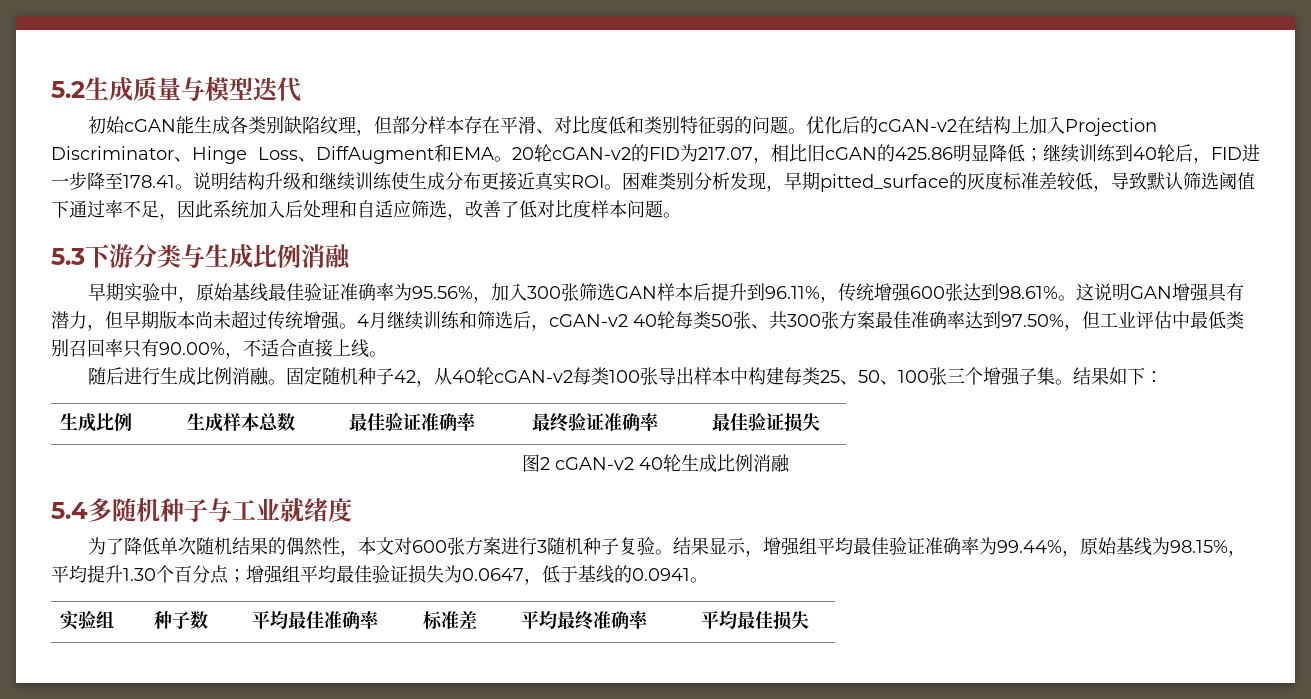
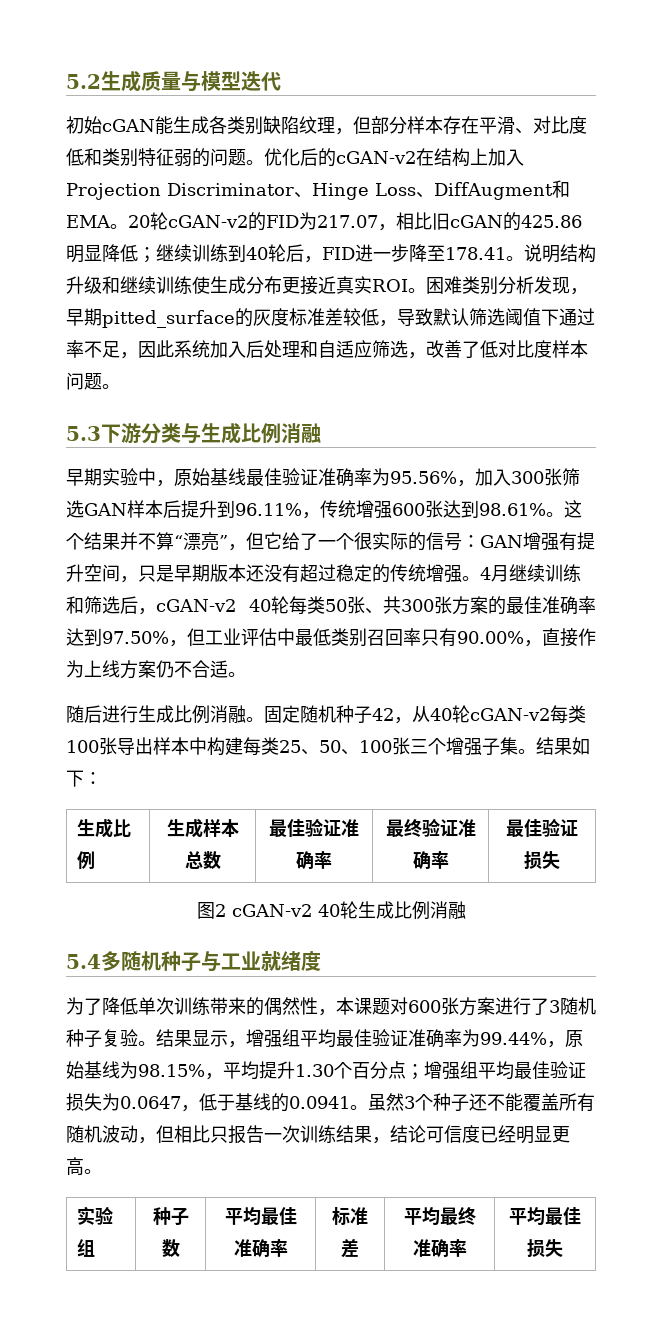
[1093,283,1244,302] [51,310,267,331] 说明GAN增强具有潜力，但早期版本尚未超过 -> [66,532,595,551] [66,564,390,583] 个结果并不算“漂亮”，但它给了一个很实际的信号：GAN增强有提升空间，只是早期版本还没有超过稳定的
(875, 320) none -> [488,596,506,615] 的
[243,339,369,358] 不适合直接上线 -> [542,628,596,647] [66,660,228,679] 直接作为上线方案仍不合适
[195,537,268,555] 随机结果 -> [174,997,246,1015] 训练带来
[375,537,394,555] 文 -> [354,997,390,1015] 课题
(537, 546) none -> [531,998,549,1015] 了
(708, 580) none -> [368,1093,595,1112] [66,1125,570,1144] [66,1157,102,1176] 虽然3个种子还不能覆盖所有随机波动，但相比只报告一次训练结果，结论可信度已经明显更高。

